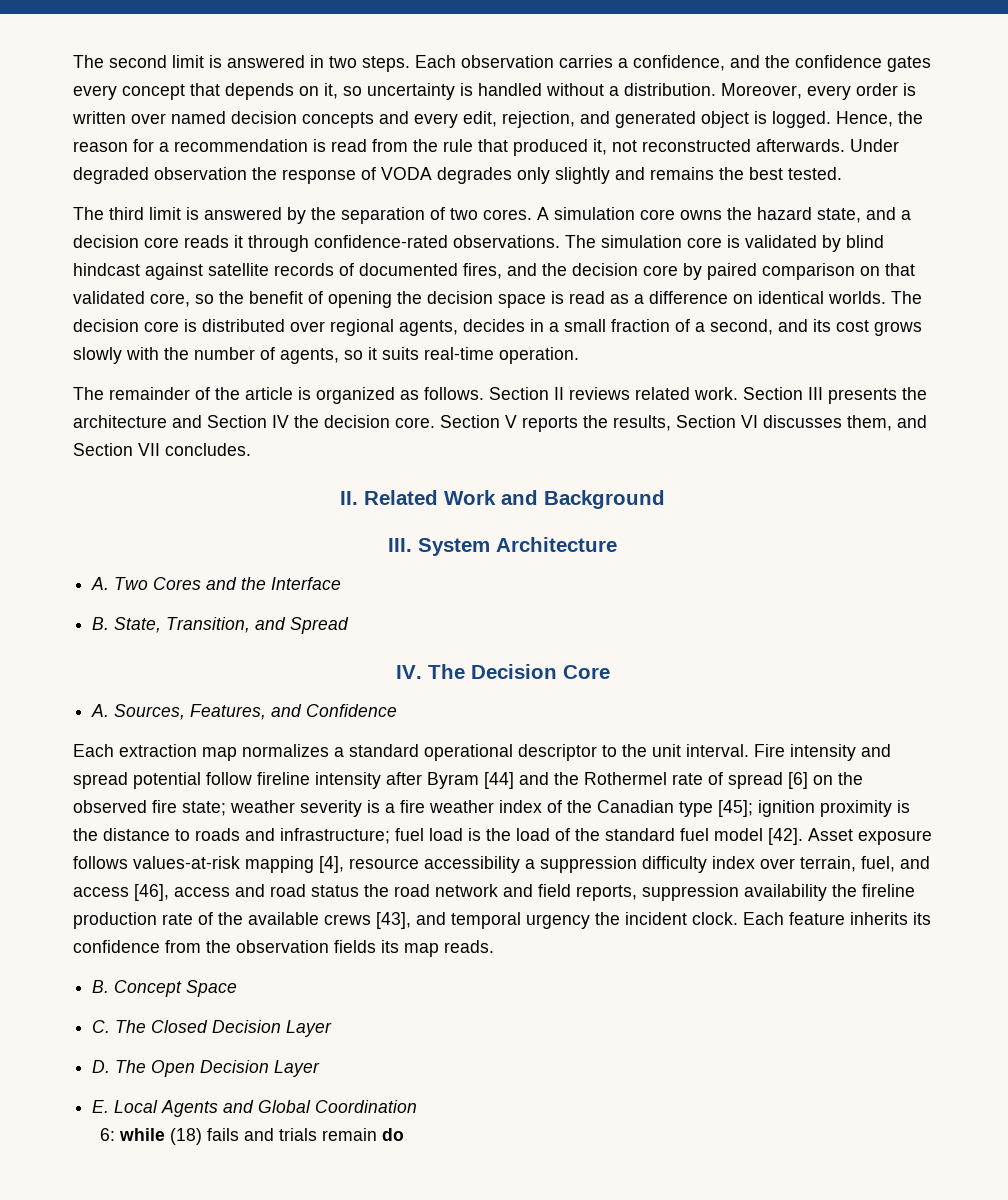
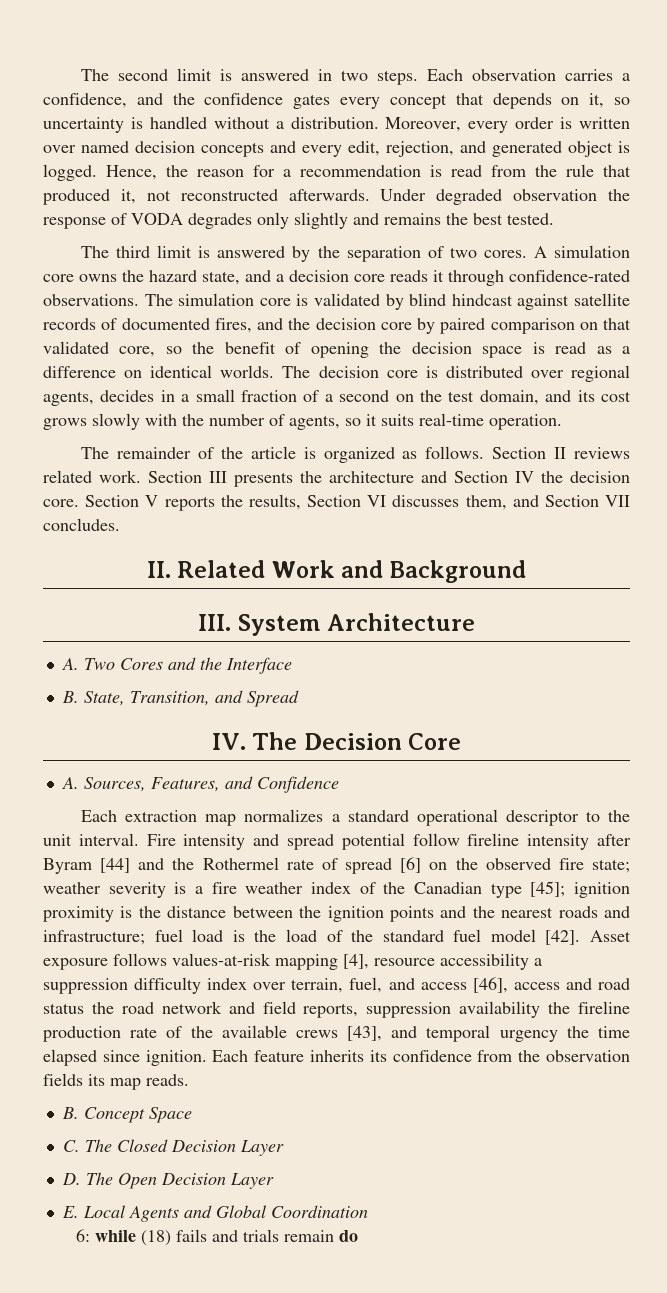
[710,319,773,335] second, -> [339,390,539,405] second on the test domain,
[175,829,190,841] to -> [232,906,554,922] between the ignition points and the nearest
[625,912,738,925] incident clock. -> [598,1026,630,1038] [43,1049,207,1066] time elapsed since ignition.

